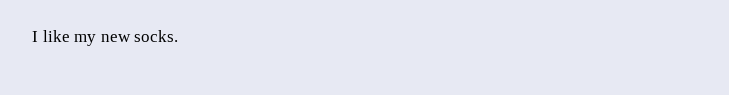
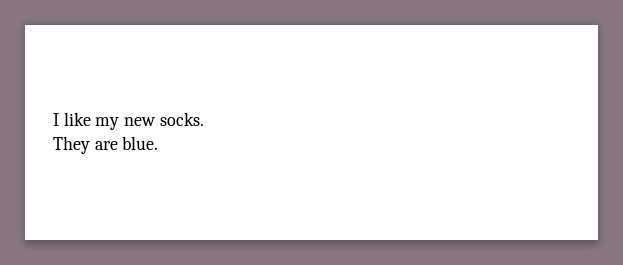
(179, 36) none -> [53,136,159,154] // They are blue.

